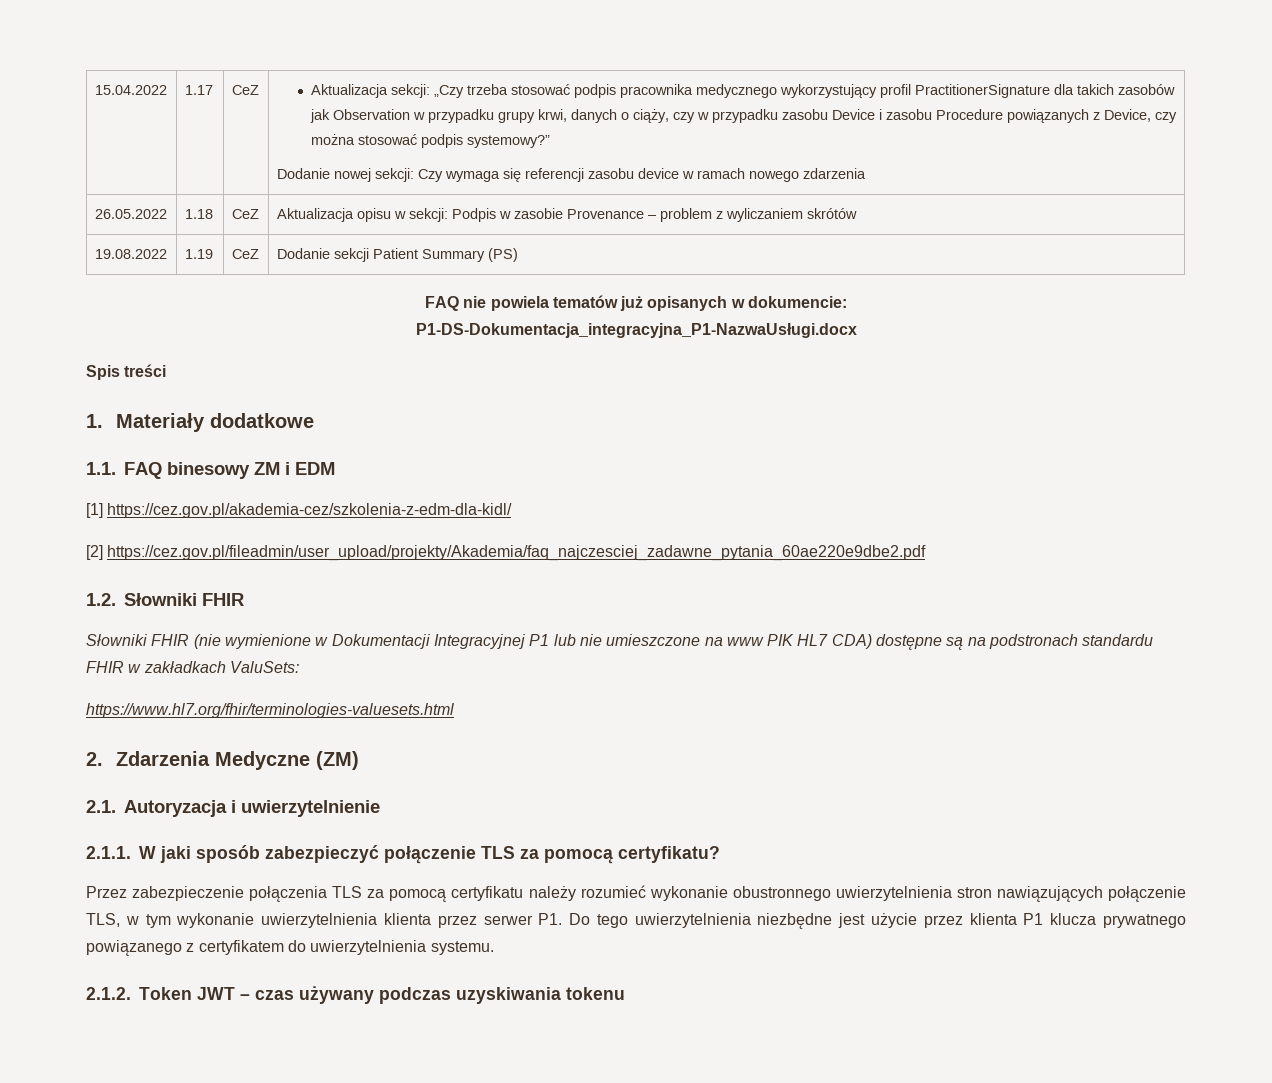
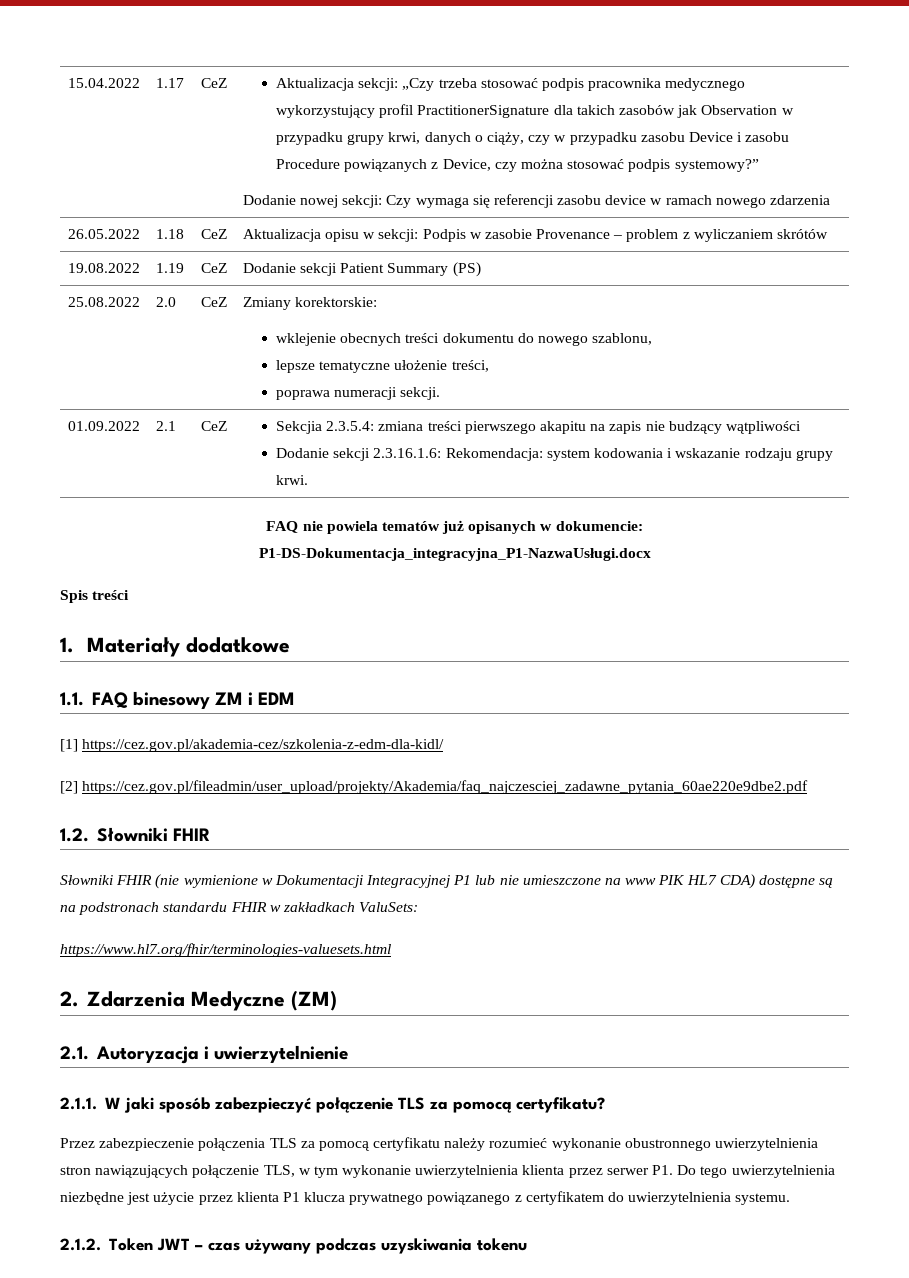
(518, 255) none -> [67,297,140,307] [155,297,176,307] [200,297,227,307] [242,297,377,310] [276,333,653,346] [276,360,489,373] [276,387,441,400] [67,421,140,431] [155,421,176,431] [200,421,227,431] [276,421,801,434] [276,448,833,461] [276,475,309,485] // 25.08.2022 | 2.0 | CeZ | Zmiany korektorskie: // wklejenie obecnych treści dokumentu do nowego szablonu, // lepsze tematyczne ułożenie treści, // poprawa numeracji sekcji. // 01.09.2022 | 2.1 | CeZ | Sekcjia 2.3.5.4: zmiana treści pierwszego akapitu na zapis nie budzący wątpliwości // Dodanie sekcji 2.3.16.1.6: Rekomendacja: system kodowania i wskazanie rodzaju grupy krwi.

